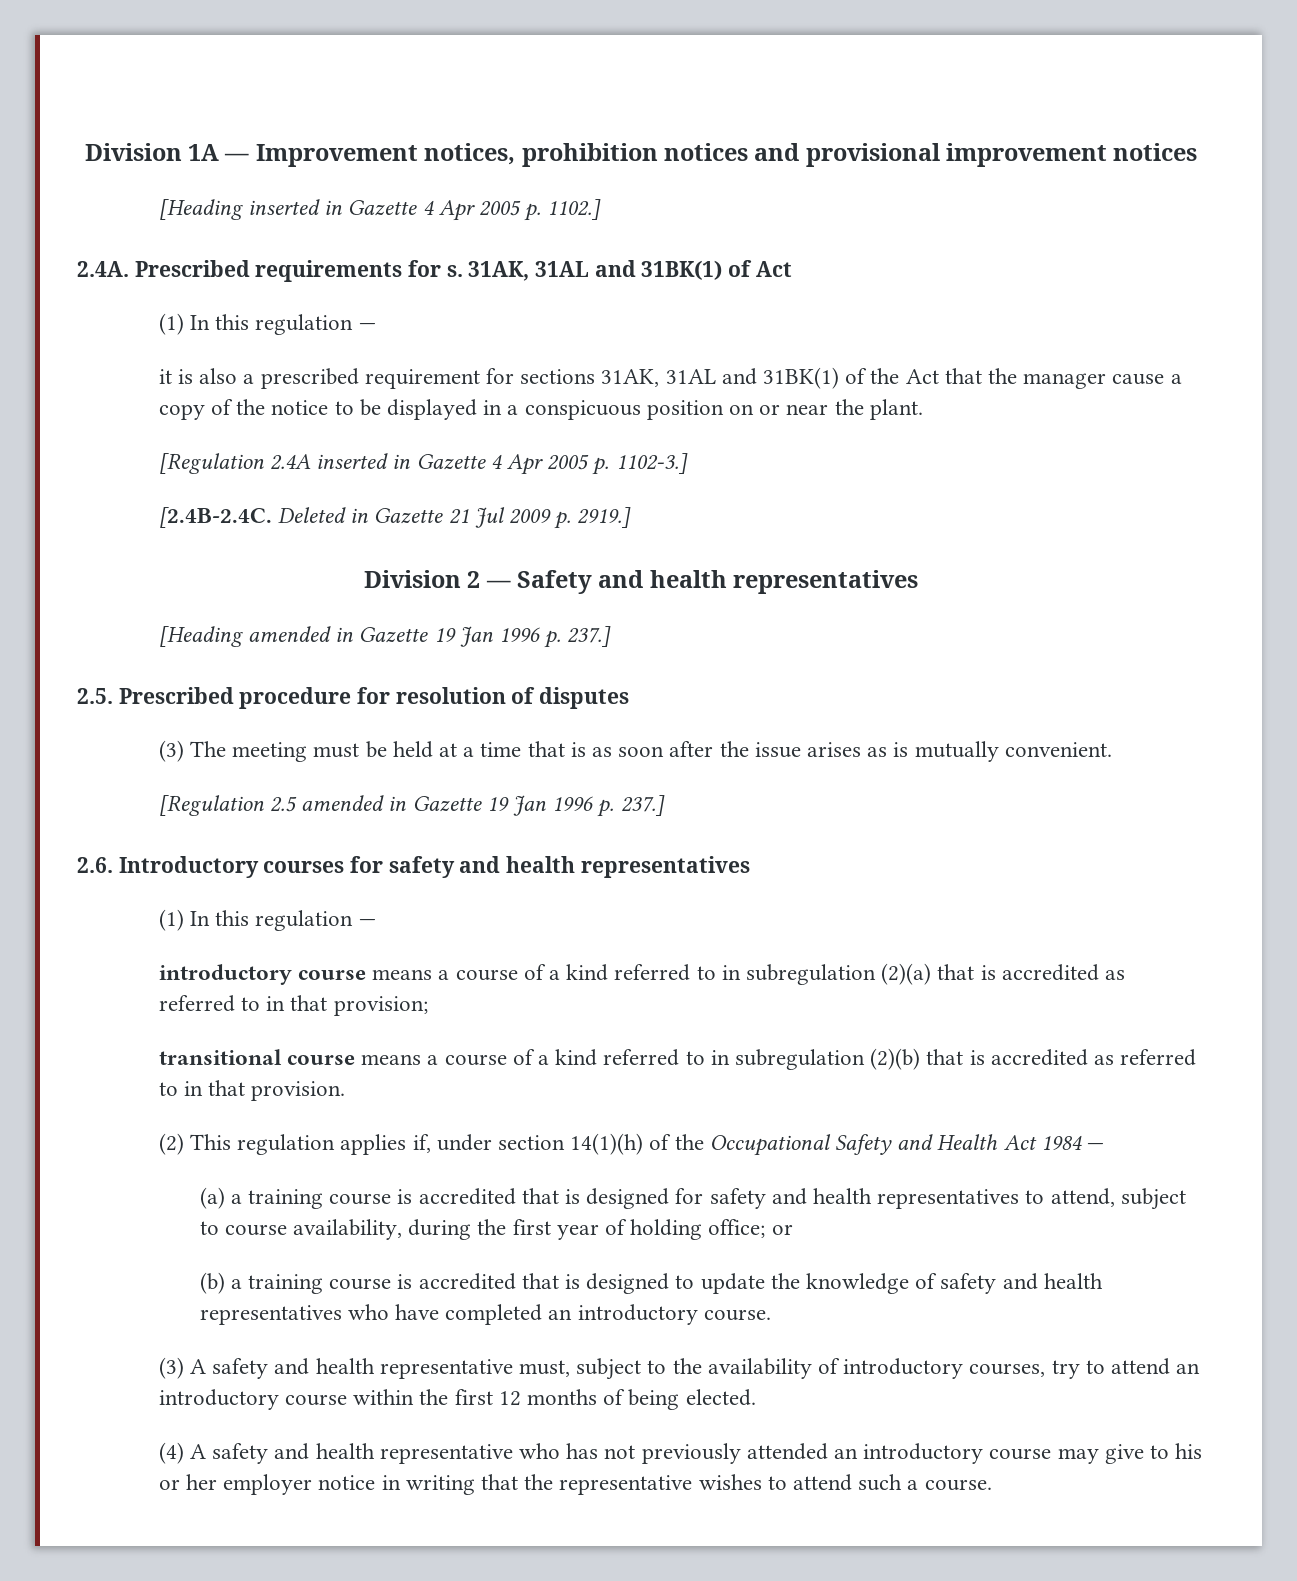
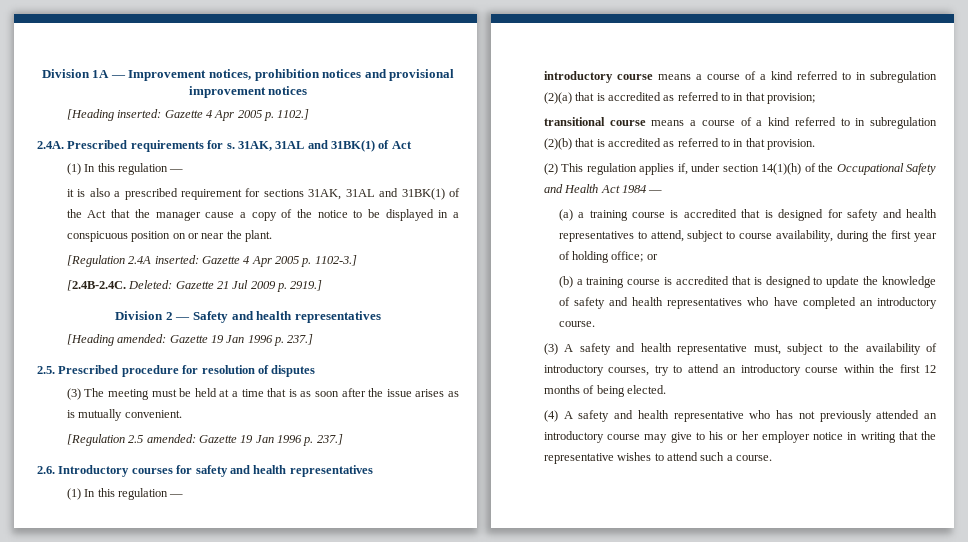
[247,199,343,215] inserted in -> [117,109,162,118] inserted:
[316,453,411,469] inserted in -> [154,255,199,264] inserted:
[277,507,369,523] Deleted in -> [128,280,173,289] Deleted:
[247,626,354,642] amended in -> [117,334,167,343] amended:
[301,795,407,811] amended in -> [146,434,196,443] amended:

